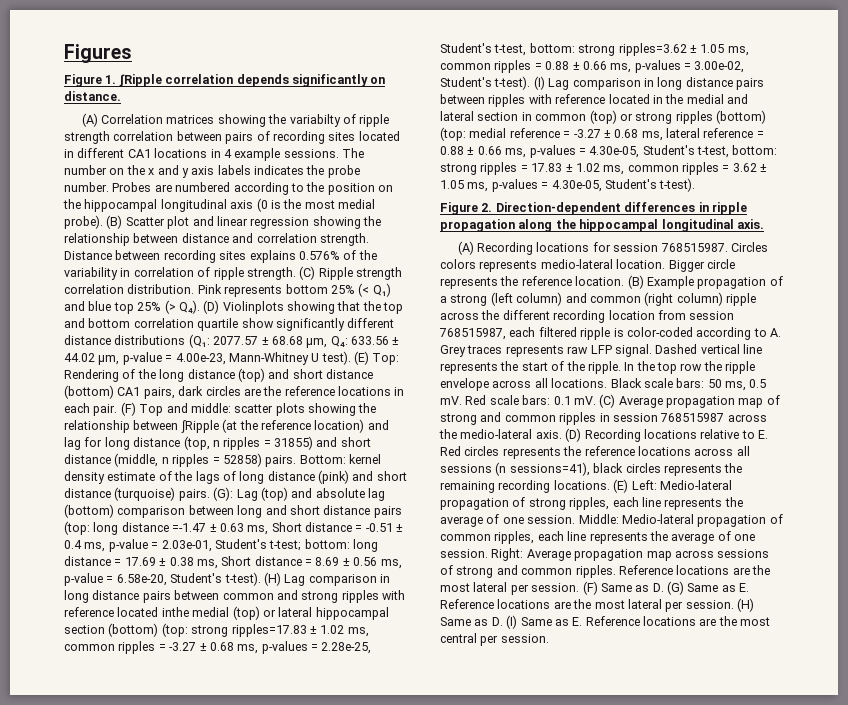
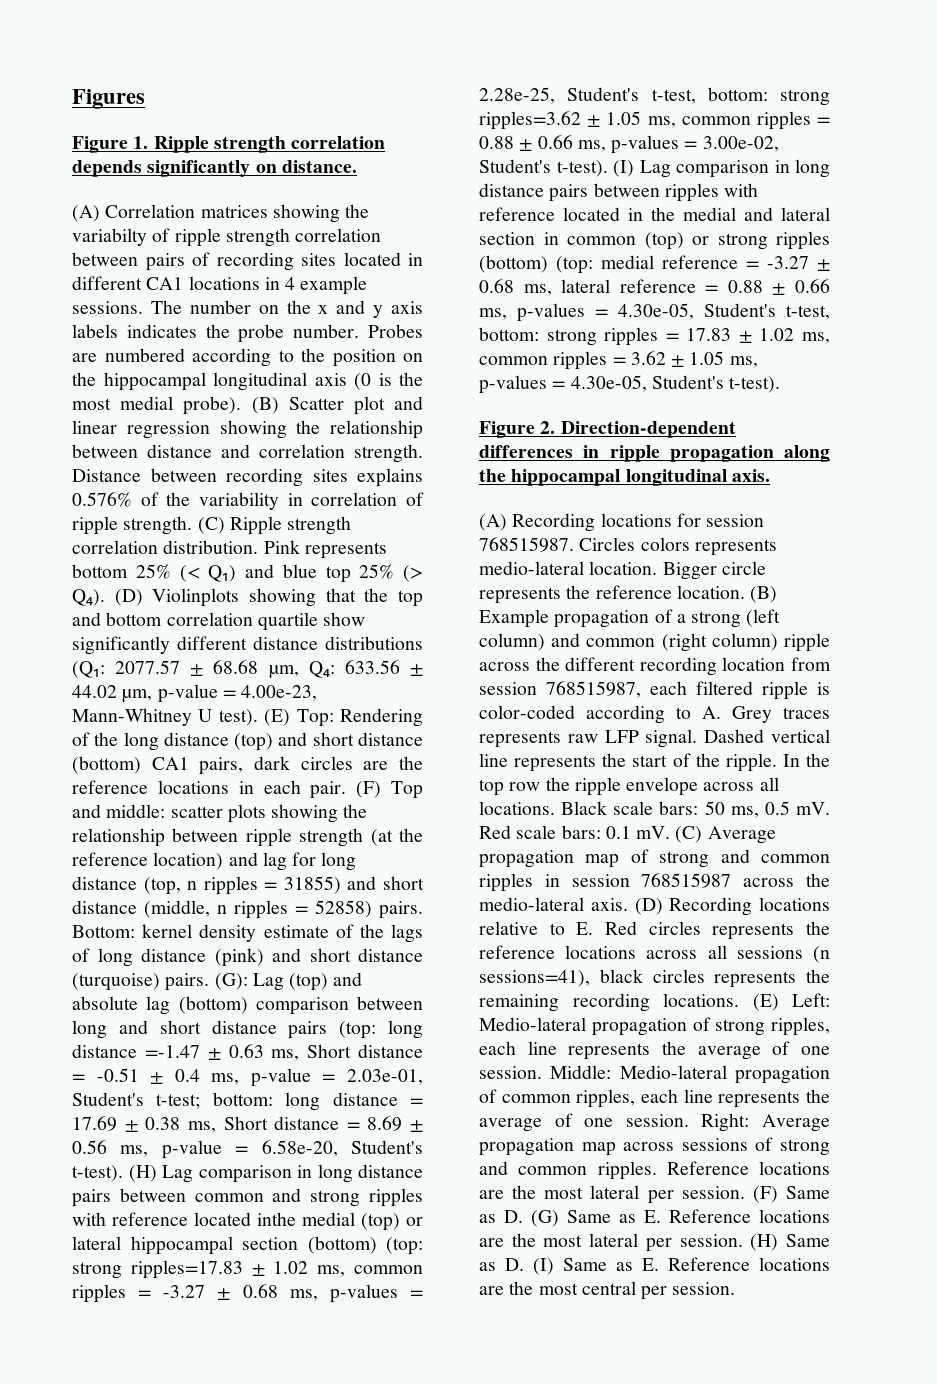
[118,74,162,87] ∫Ripple -> [153,136,286,153] Ripple strength
[180,420,219,433] ∫Ripple -> [245,828,364,847] ripple strength

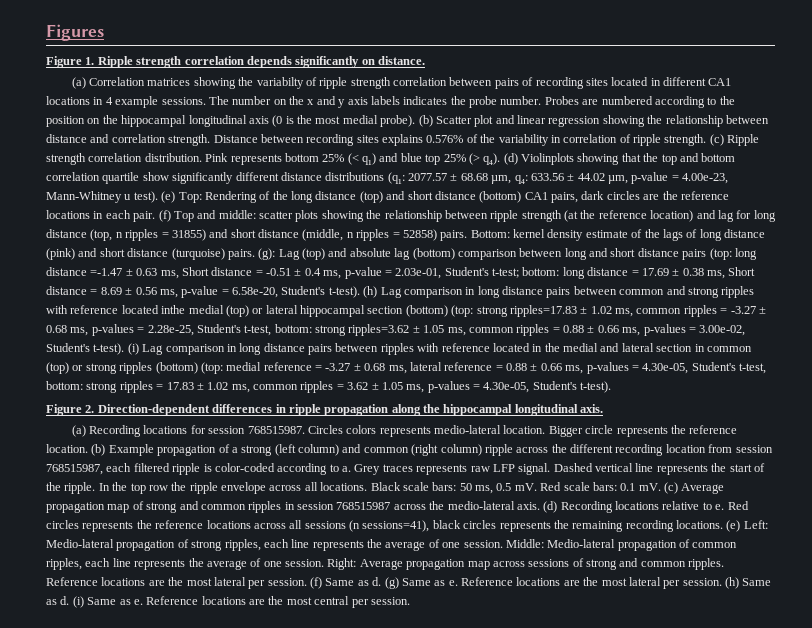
[72,205,100,222] (A) -> [71,77,86,89] (a)
[251,397,279,414] (B) -> [418,115,433,127] (b)
[197,517,225,534] (C) -> [709,134,724,146] (c)
[208,565,237,582] Q₁) -> [362,153,376,165] q₁)
[72,589,143,606] Q₄). (D) -> [483,153,518,165] q₄). (d)
[72,661,105,678] (Q₁: -> [387,172,405,184] (q₁:
[308,661,335,678] Q₄: -> [514,175,528,184] q₄:
[198,709,291,726] U test). (E) -> [124,191,176,203] u test). (e)
[356,781,382,798] (F) -> [158,210,171,222] (f)
[214,973,248,990] (G): -> [258,248,276,260] (g):
[128,1165,157,1182] (H) -> [363,286,378,298] (h)
[613,160,634,177] (I) -> [127,343,139,355] (i)
[479,514,507,531] (A) -> [71,425,86,437] (a)
[750,586,778,603] (B) -> [91,444,106,456] (b)
[702,706,721,719] A. -> [342,466,351,472] a.
[675,826,703,843] (C) -> [664,482,678,494] (c)
[634,898,663,915] (D) -> [543,501,558,513] (d)
[576,922,594,935] E. -> [715,504,725,510] e.
[752,994,779,1011] (E) -> [726,520,741,532] (e)
[752,1186,830,1203] [479,1209,830,1227] [479,1233,830,1252] [479,1258,659,1275] (F) Same as D. (G) Same as E. Reference locations are the most lateral per session. (H) Same as D. (I) Same as E. -> [310,577,772,589] [46,596,143,608] (f) Same as d. (g) Same as e. Reference locations are the most lateral per session. (h) Same as d. (i) Same as e.

